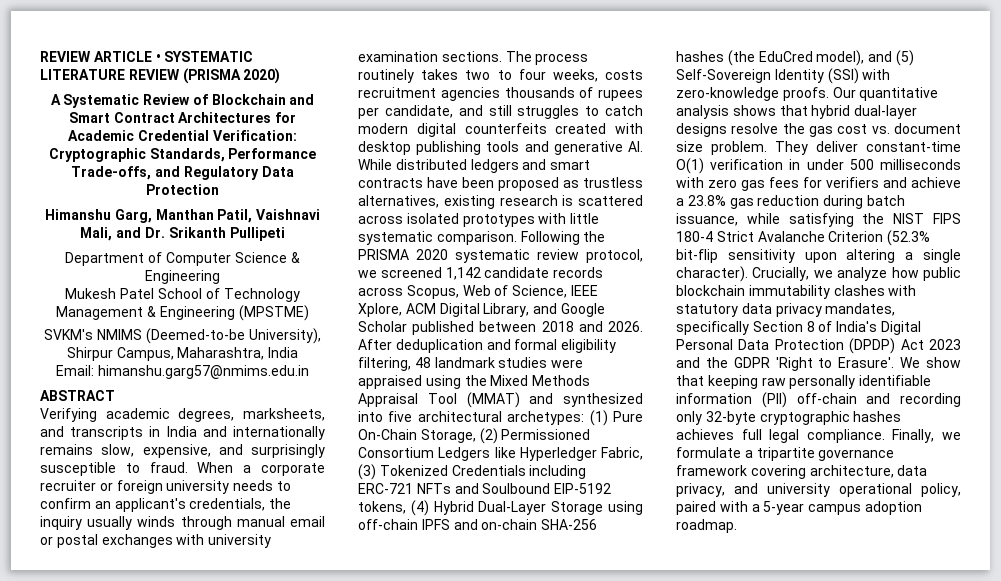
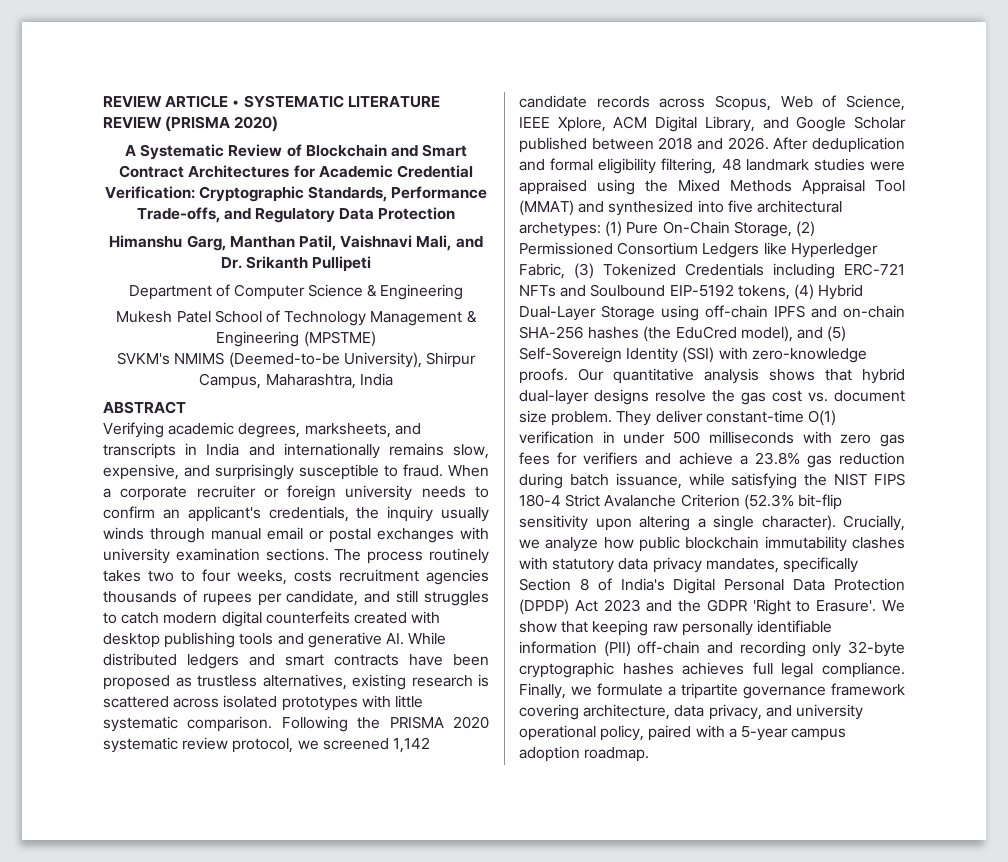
[56,365,309,379] // Email: himanshu.garg57@nmims.edu.in -> (393, 379) none

